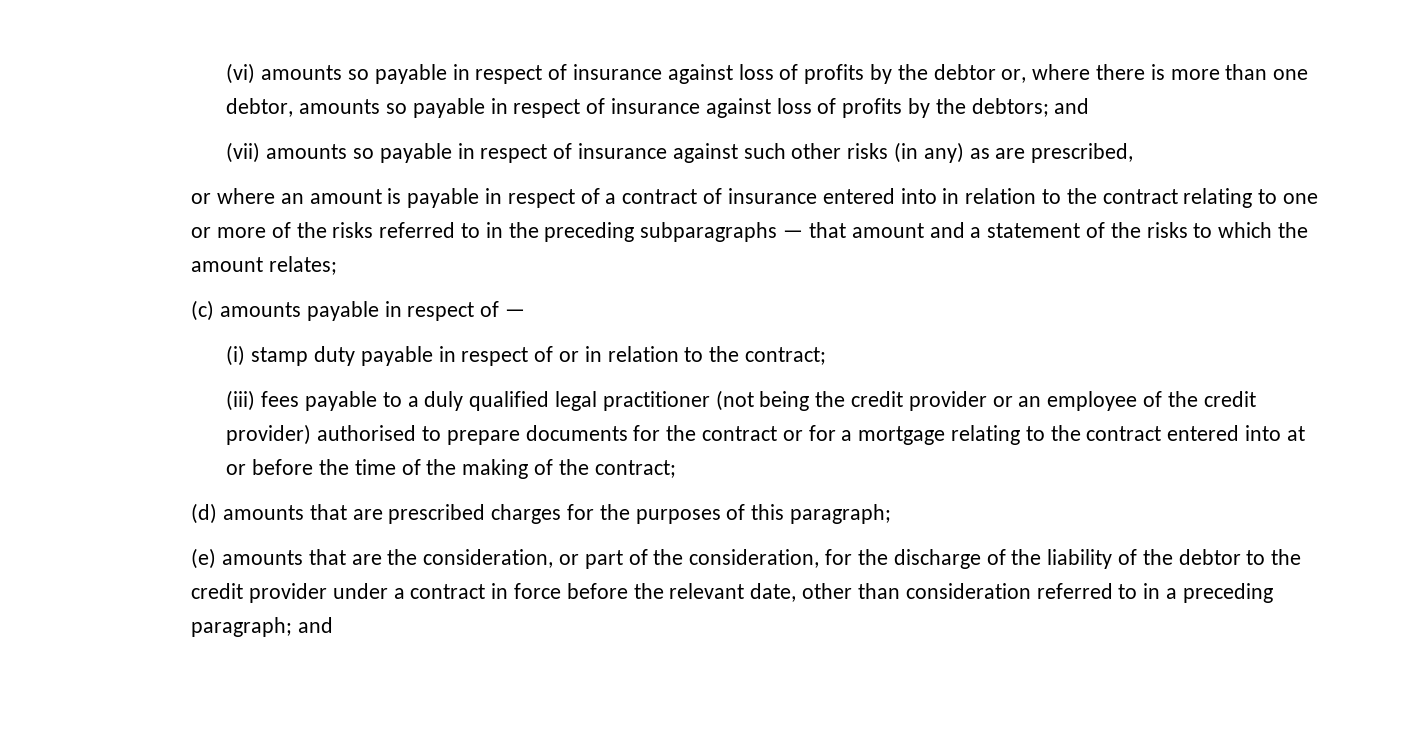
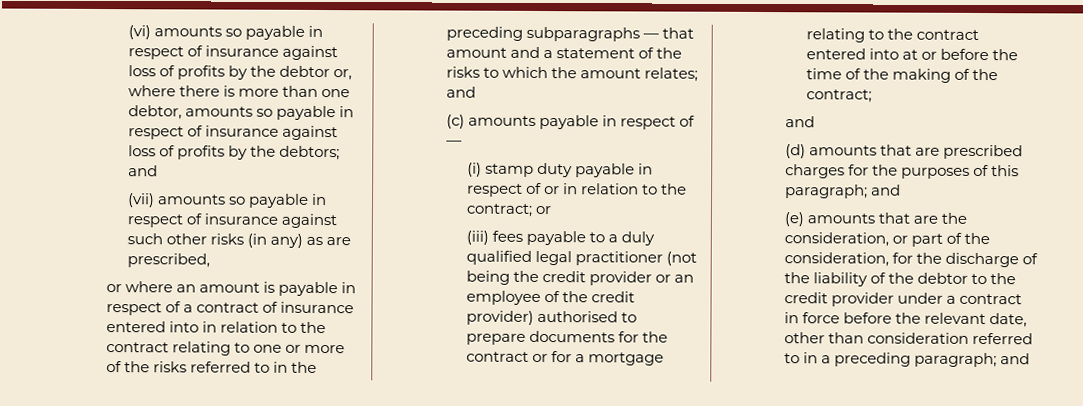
(338, 265) none -> [446,86,477,98] and
(826, 356) none -> [534,205,551,215] or
(676, 469) none -> [785,116,816,128] // and
(892, 514) none -> [871,184,902,196] and

